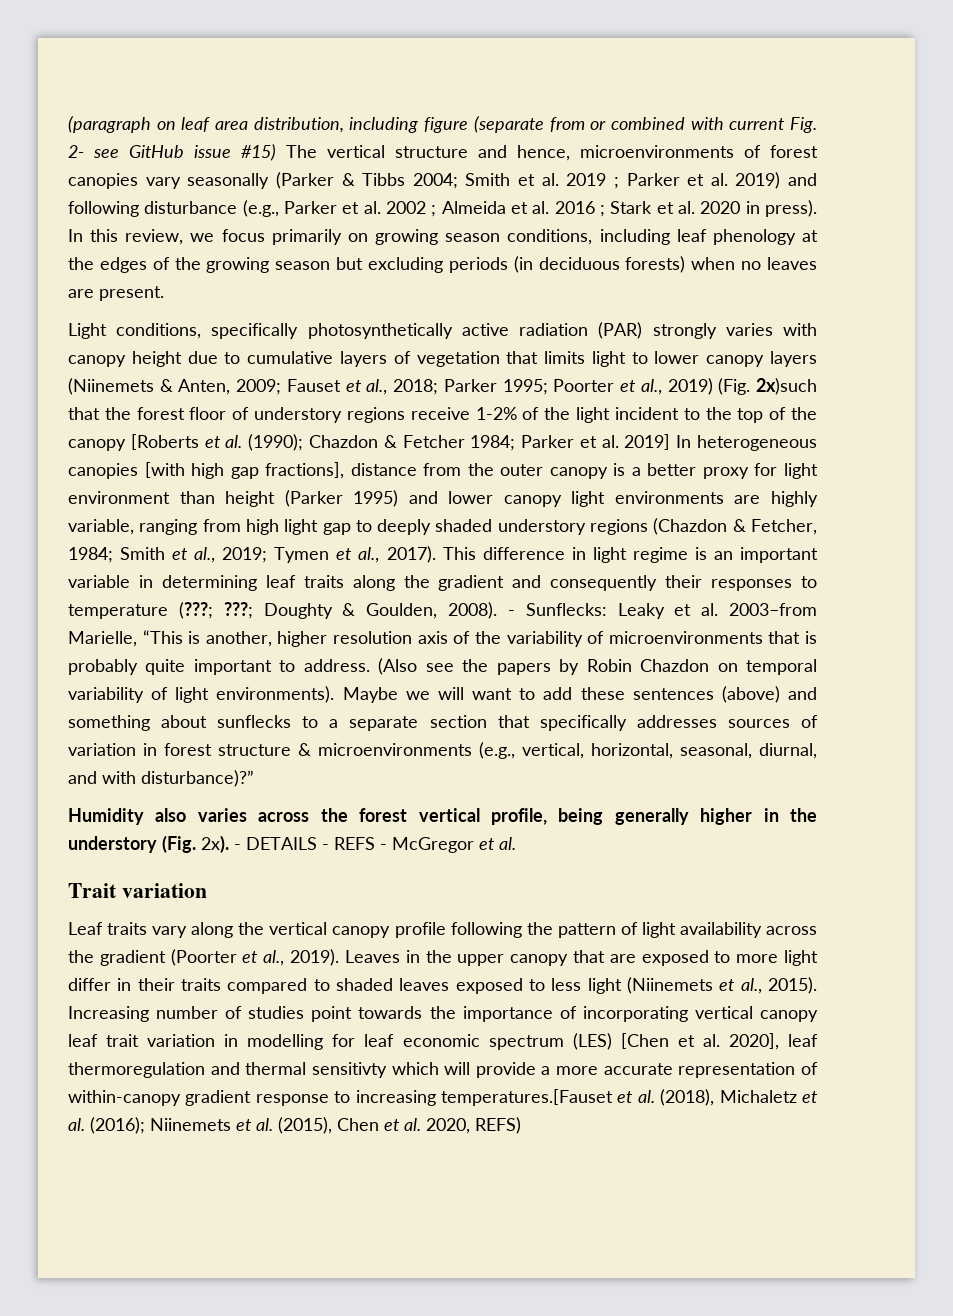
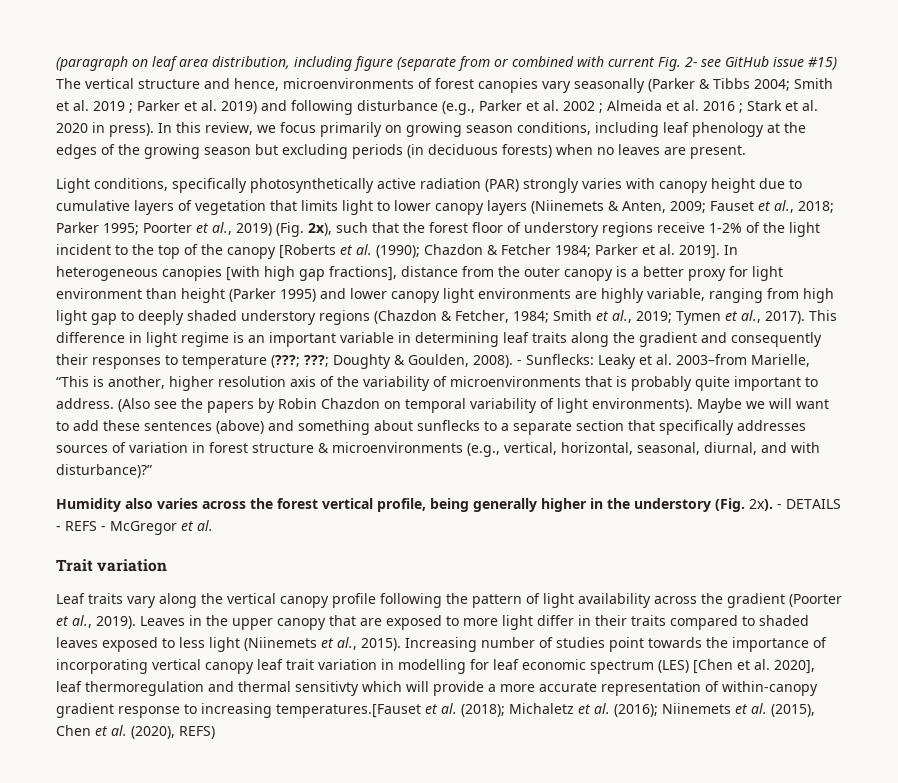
[756,378,818,395] 2x)such -> [308,222,368,236] 2x), such
[624,434,671,450] 2019] -> [679,245,720,259] 2019].
[660,1089,715,1106] (2018), -> [461,704,505,717] (2018);
[426,1118,470,1134] 2020, -> [131,726,175,739] (2020),

